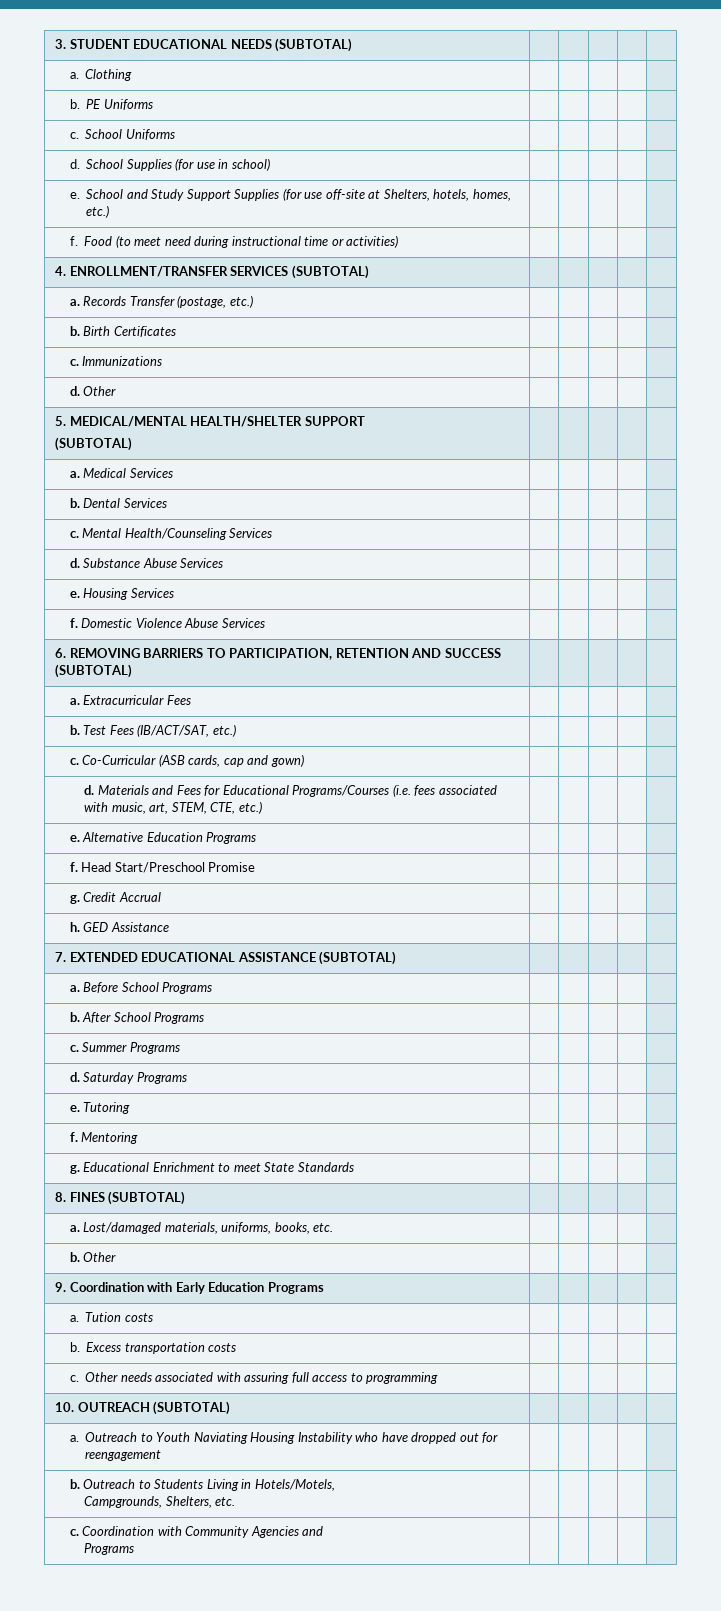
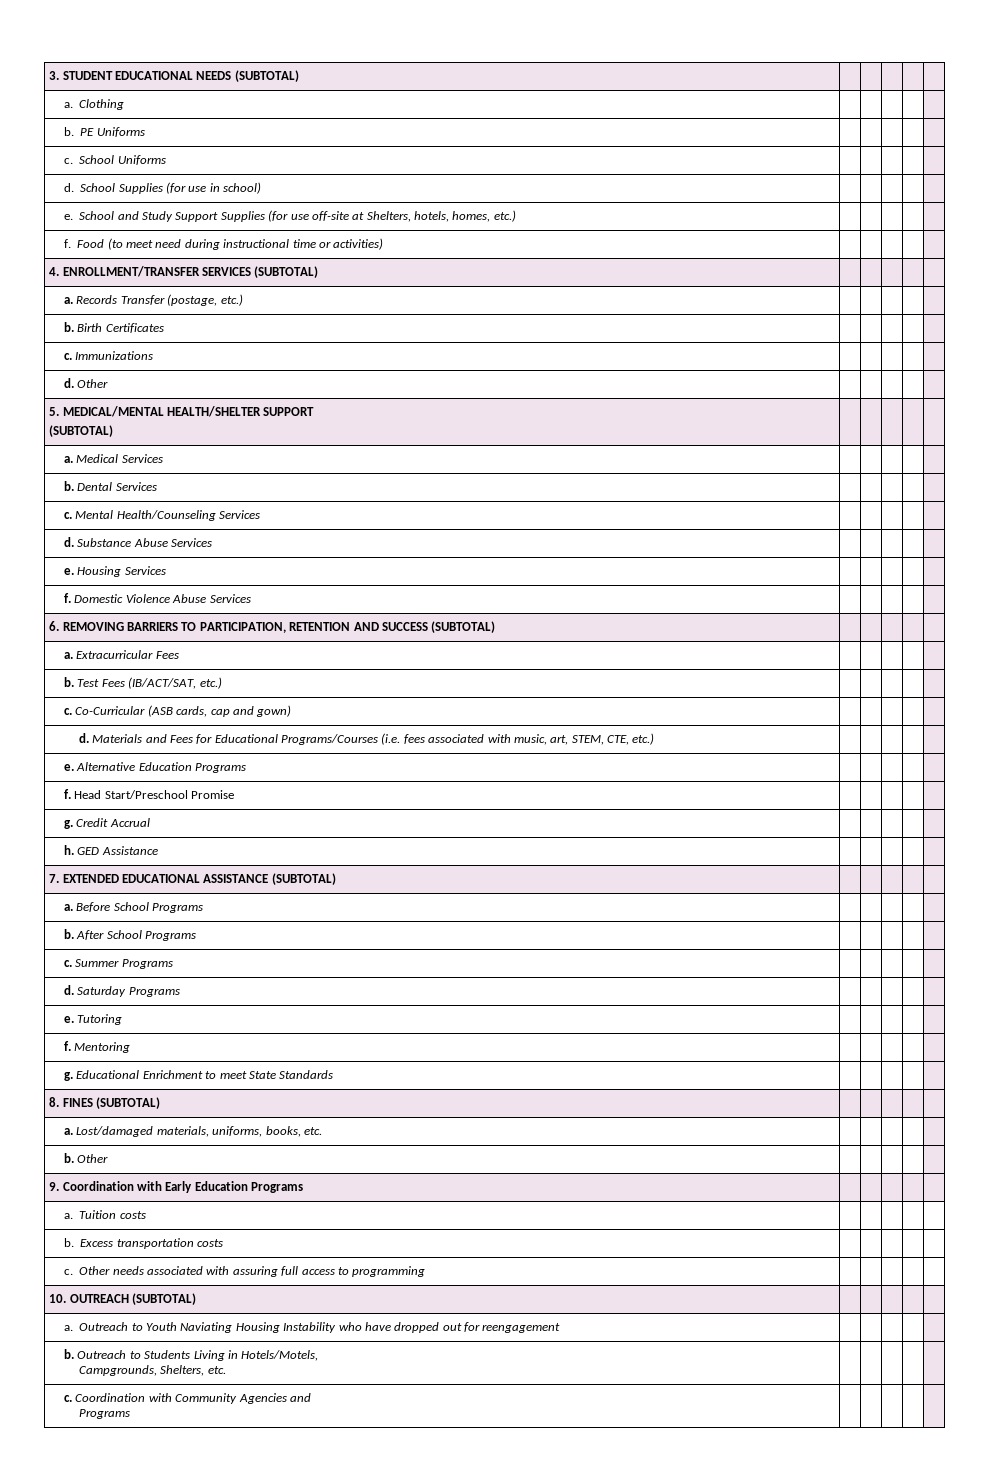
[85,1312,122,1322] Tution -> [79,1210,117,1219] Tuition

